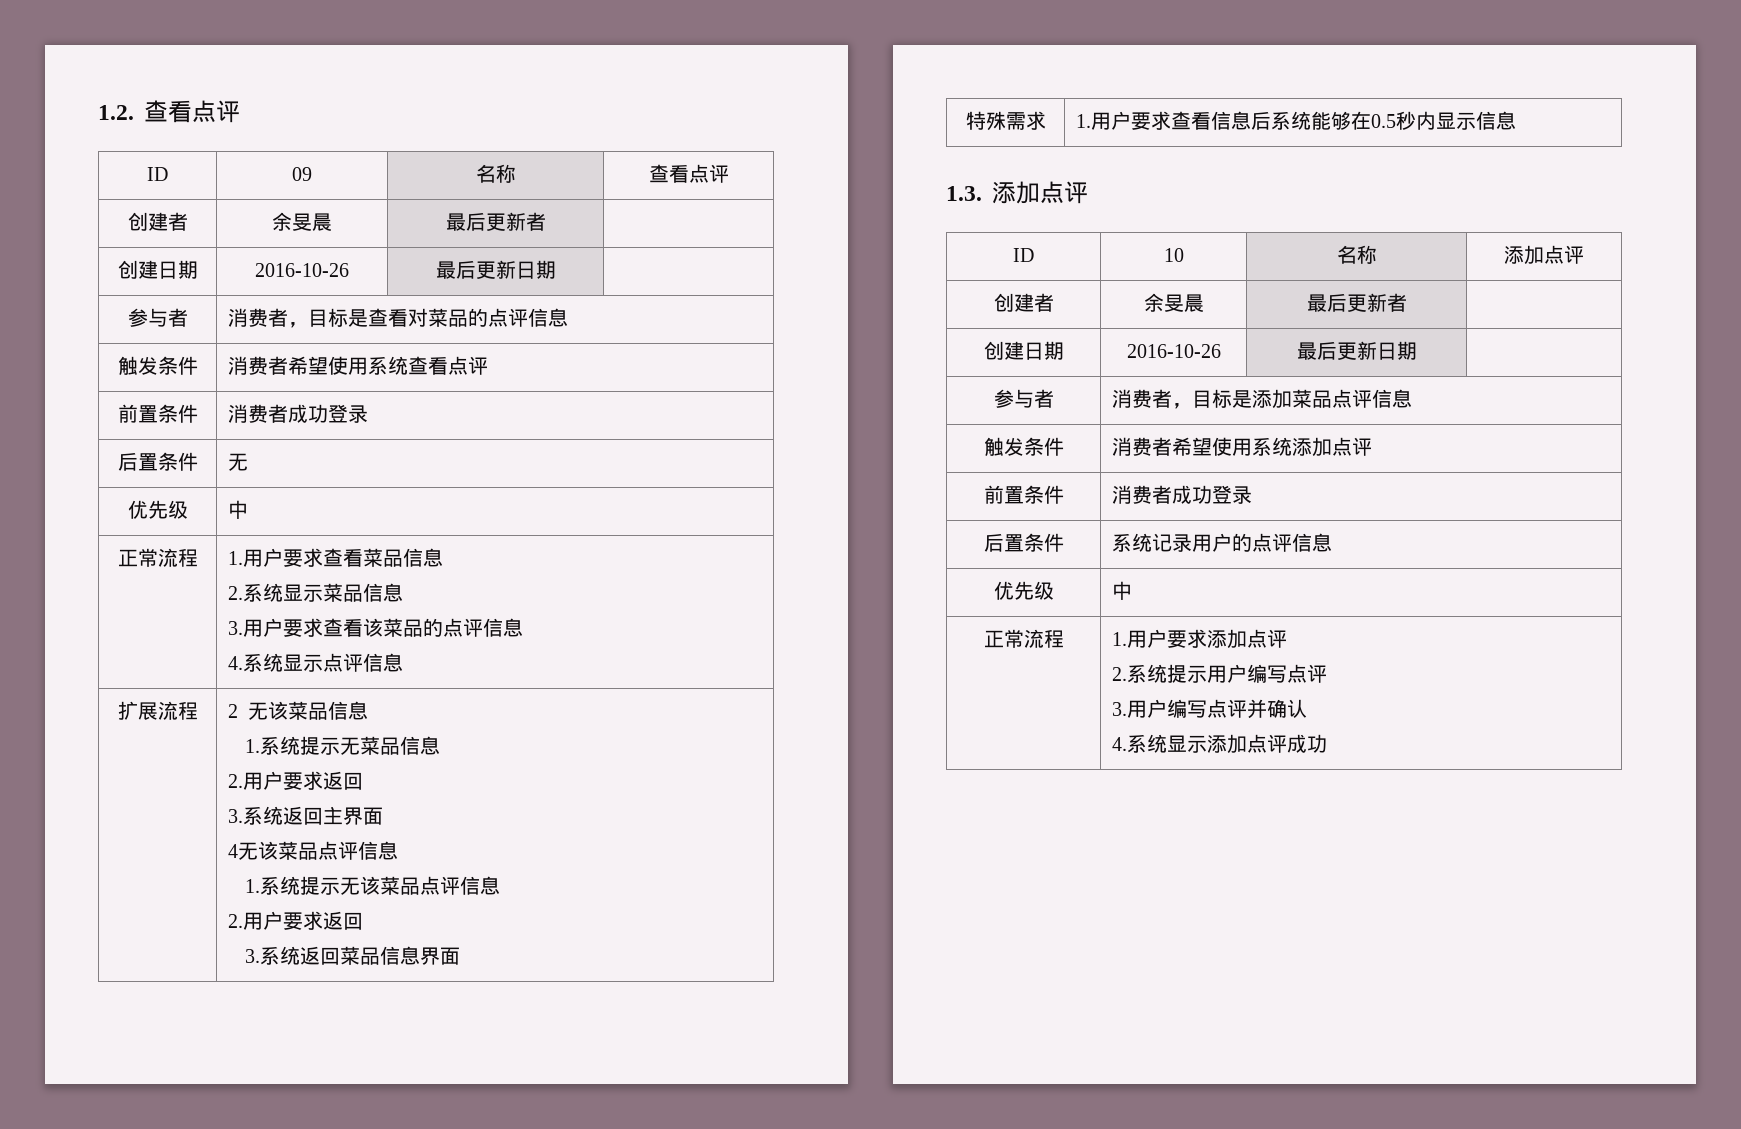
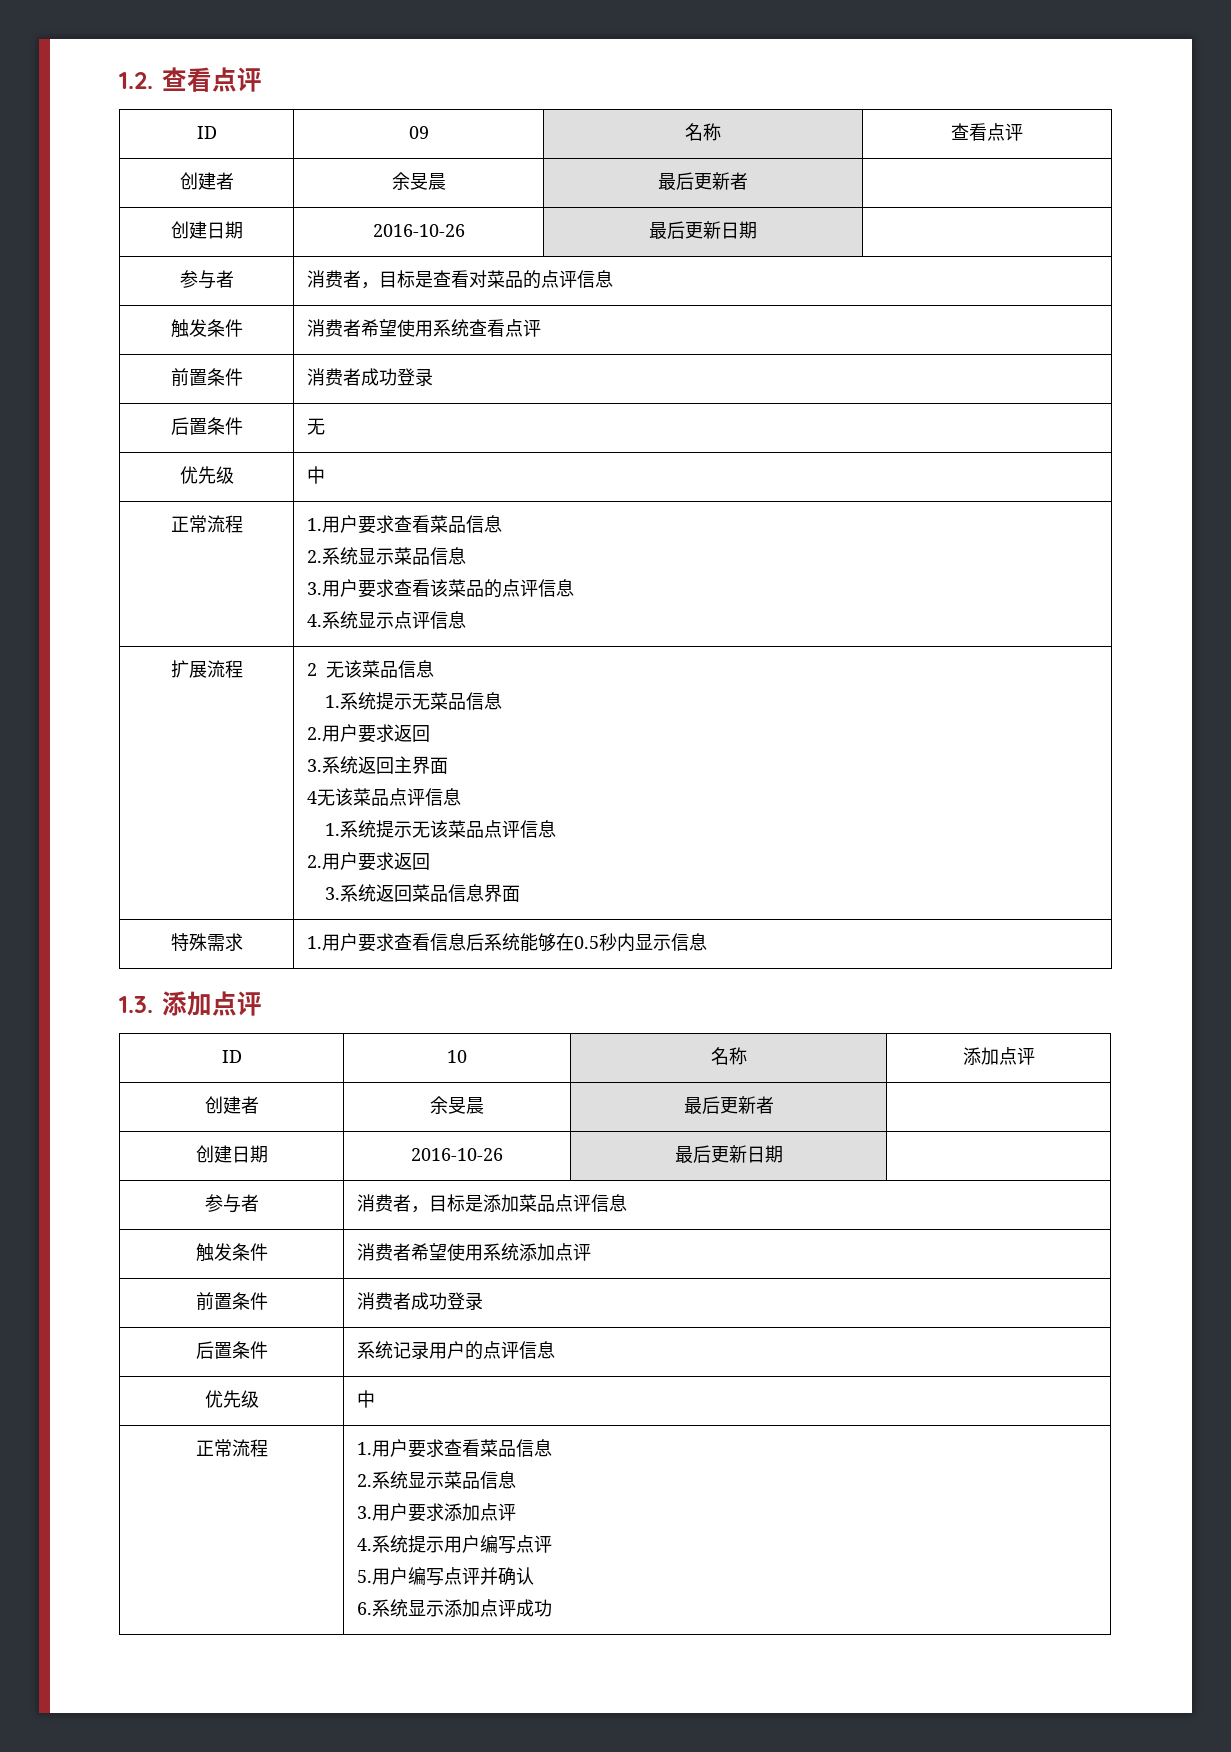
[1207,629,1288,649] [1112,667,1128,681] 添加点评 // 2. -> [443,1439,552,1457] [356,1471,516,1489] [356,1503,516,1522] [356,1538,372,1551] 查看菜品信息 // 2.系统显示菜品信息 // 3.用户要求添加点评 // 4.
[1112,702,1128,716] 3. -> [356,1570,372,1583] 5.
[1112,737,1128,751] 4. -> [356,1602,372,1615] 6.

